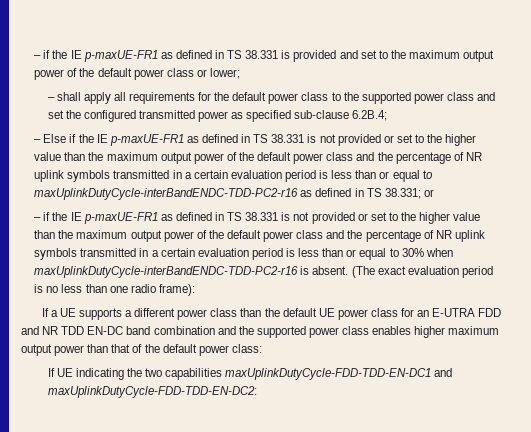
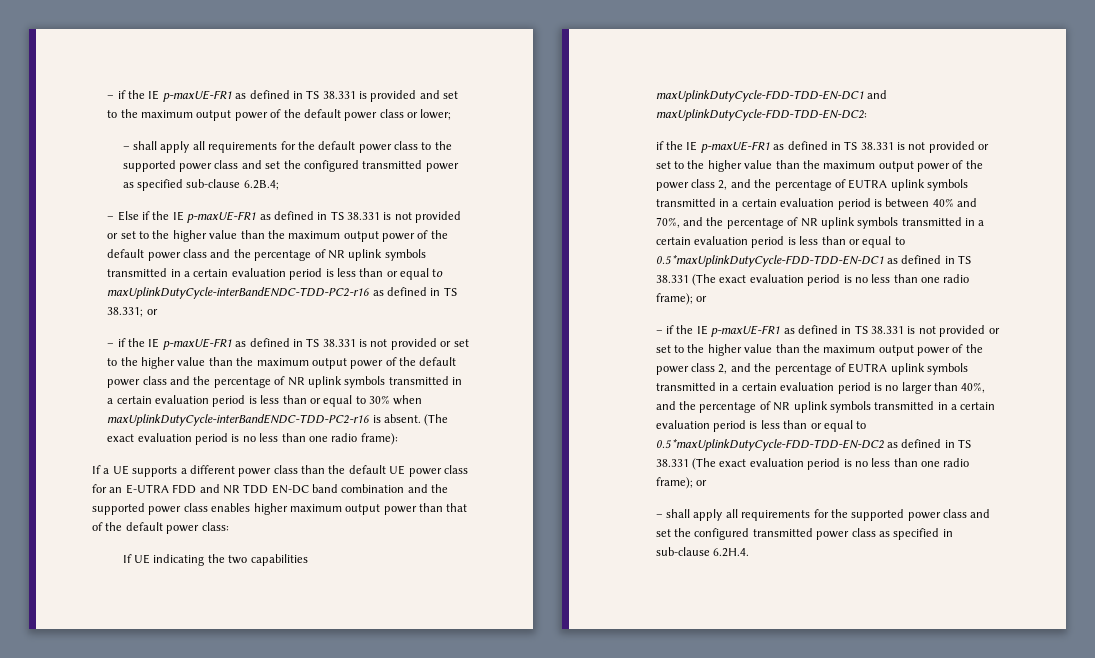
(257, 392) none -> [655,141,990,153] [655,160,983,172] [655,179,969,191] [655,198,978,210] [655,217,985,229] [655,236,905,248] [655,255,972,267] [655,274,970,286] [655,293,708,305] [655,325,1000,337] [655,344,983,356] [655,363,969,375] [655,382,986,394] [655,401,996,413] [655,420,867,432] [655,439,972,451] [655,458,970,470] [655,477,708,489] [655,509,991,521] [655,528,953,540] [655,547,750,557] // if the IE p-maxUE-FR1 as defined in TS 38.331 is not provided or set to the higher value than the maximum output power of the power class 2, and the percentage of EUTRA uplink symbols transmitted in a certain evaluation period is between 40% and 70%, and the percentage of NR uplink symbols transmitted in a certain evaluation period is less than or equal to 0.5*maxUplinkDutyCycle-FDD-TDD-EN-DC1 as defined in TS 38.331 (The exact evaluation period is no less than one radio frame); or // – if the IE p-maxUE-FR1 as defined in TS 38.331 is not provided or set to the higher value than the maximum output power of the power class 2, and the percentage of EUTRA uplink symbols transmitted in a certain evaluation period is no larger than 40%, and the percentage of NR uplink symbols transmitted in a certain evaluation period is less than or equal to 0.5*maxUplinkDutyCycle-FDD-TDD-EN-DC2 as defined in TS 38.331 (The exact evaluation period is no less than one radio frame); or // – shall apply all requirements for the supported power class and set the configured transmitted power class as specified in sub-clause 6.2H.4.

